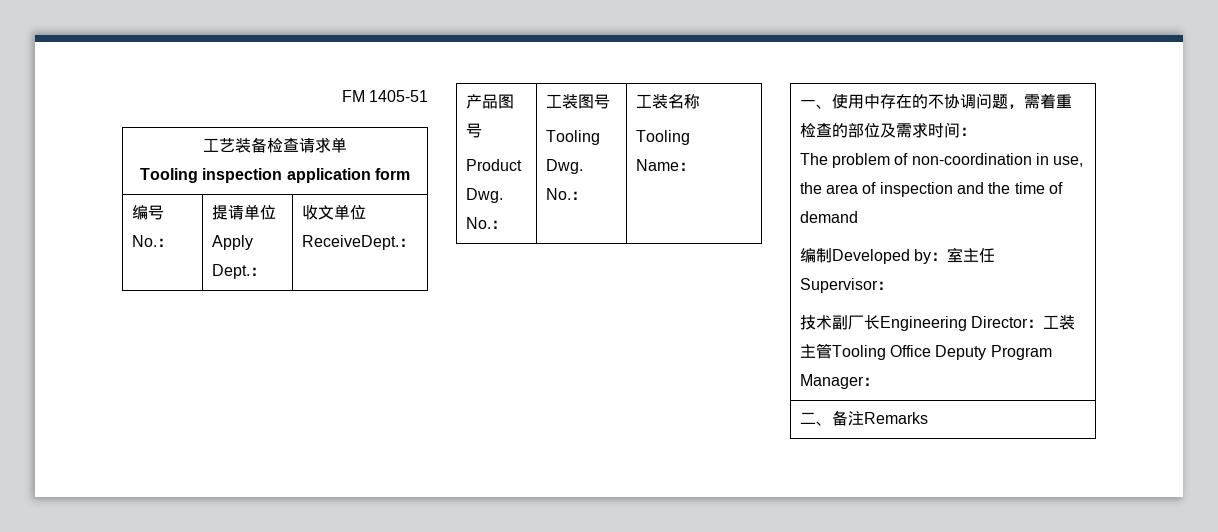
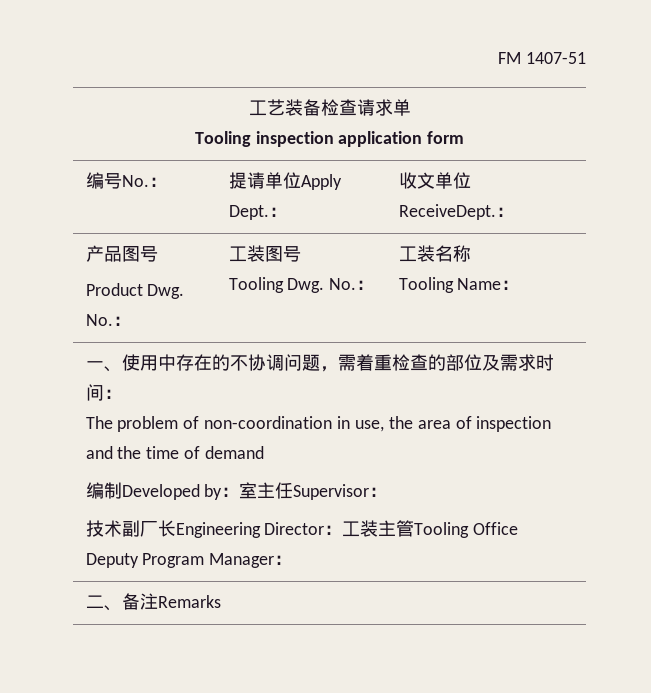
[369,90,428,102] 1405-51 -> [526,52,586,64] 1407-51

